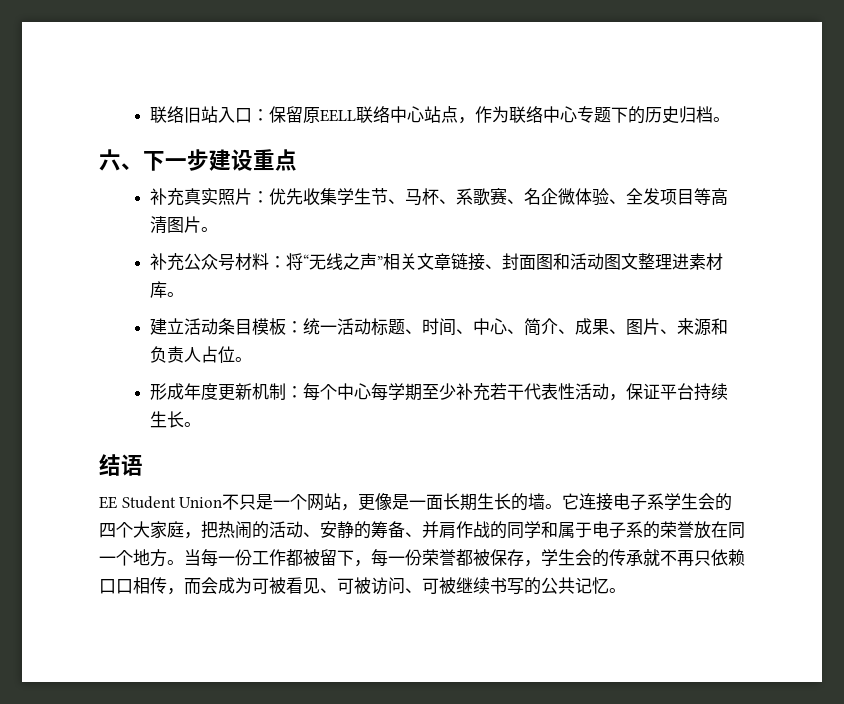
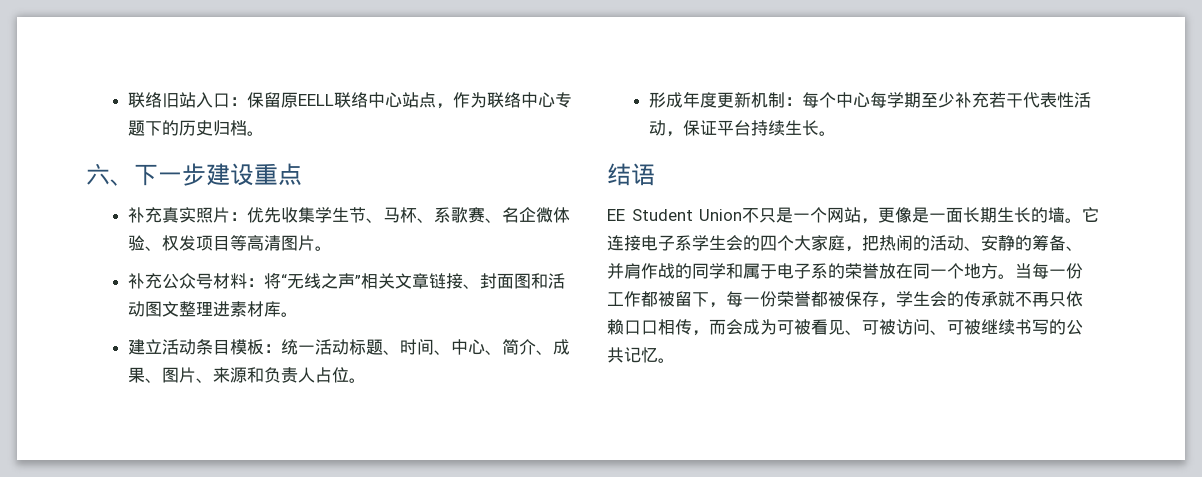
[626,188,644,205] 全 -> [162,235,180,251] 权

